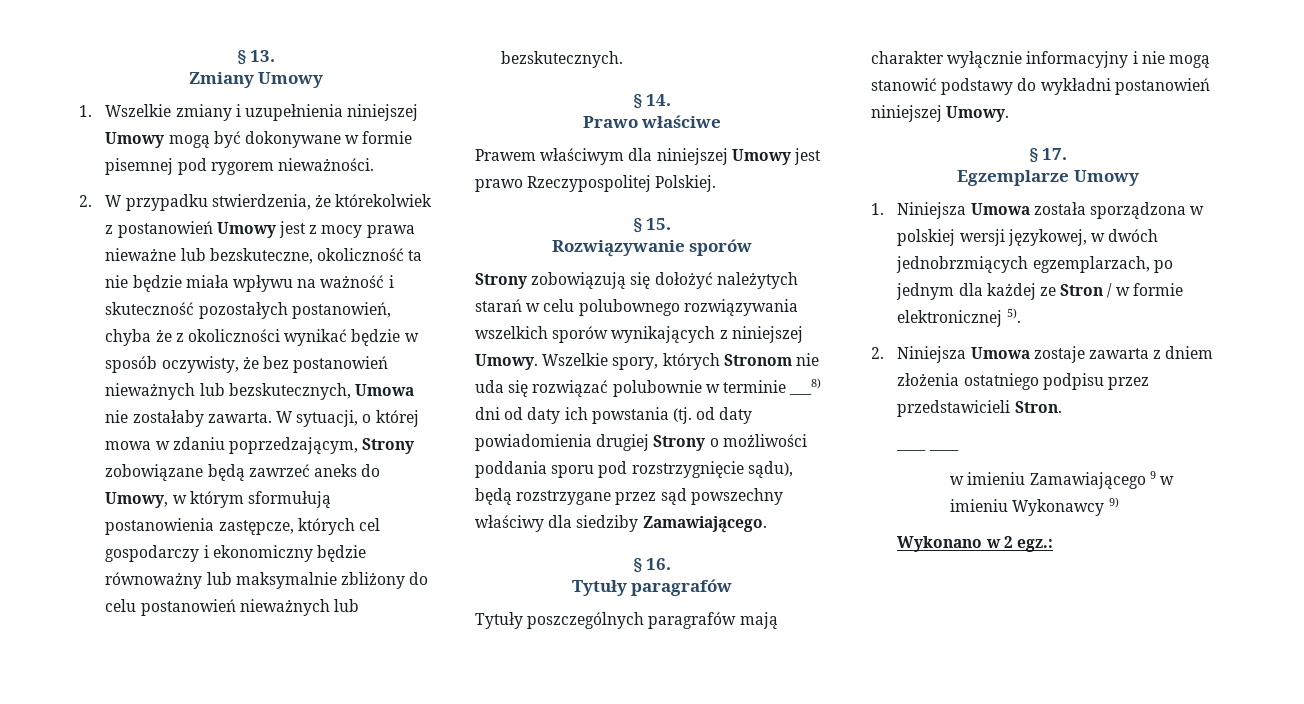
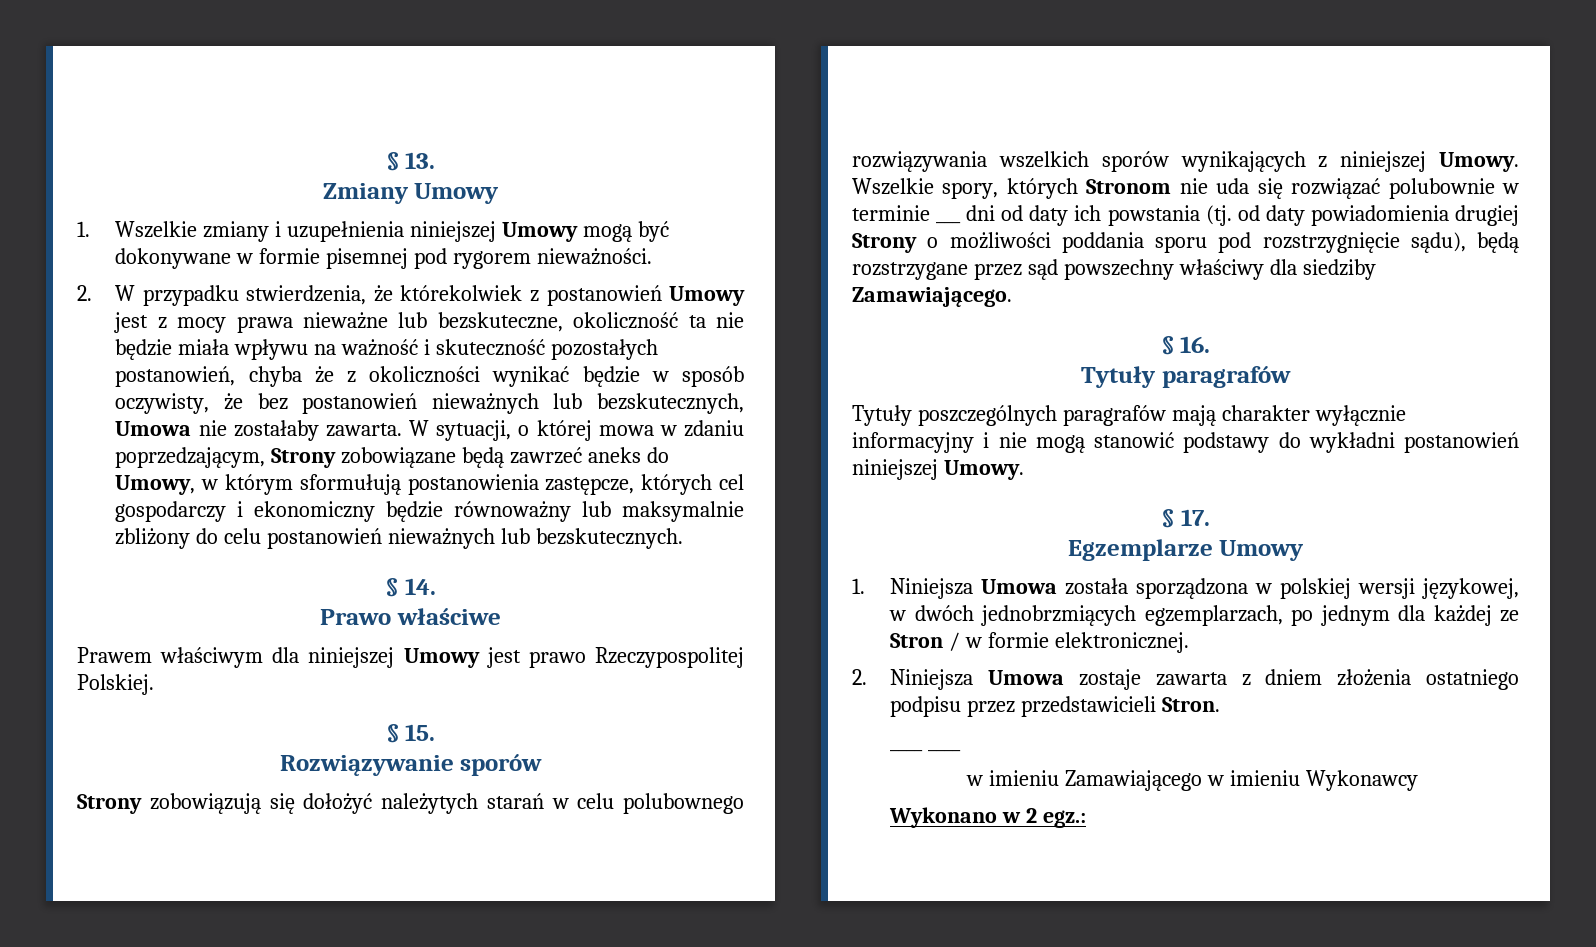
[789,378,822,395] ___8) -> [936,221,962,224] ___
[897,308,1021,327] elektronicznej 5). -> [1055,632,1190,653] elektronicznej.
[1149,471,1156,479] 9 -> (1203, 780) none
[1108,497,1119,508] 9) -> (1419, 780) none

